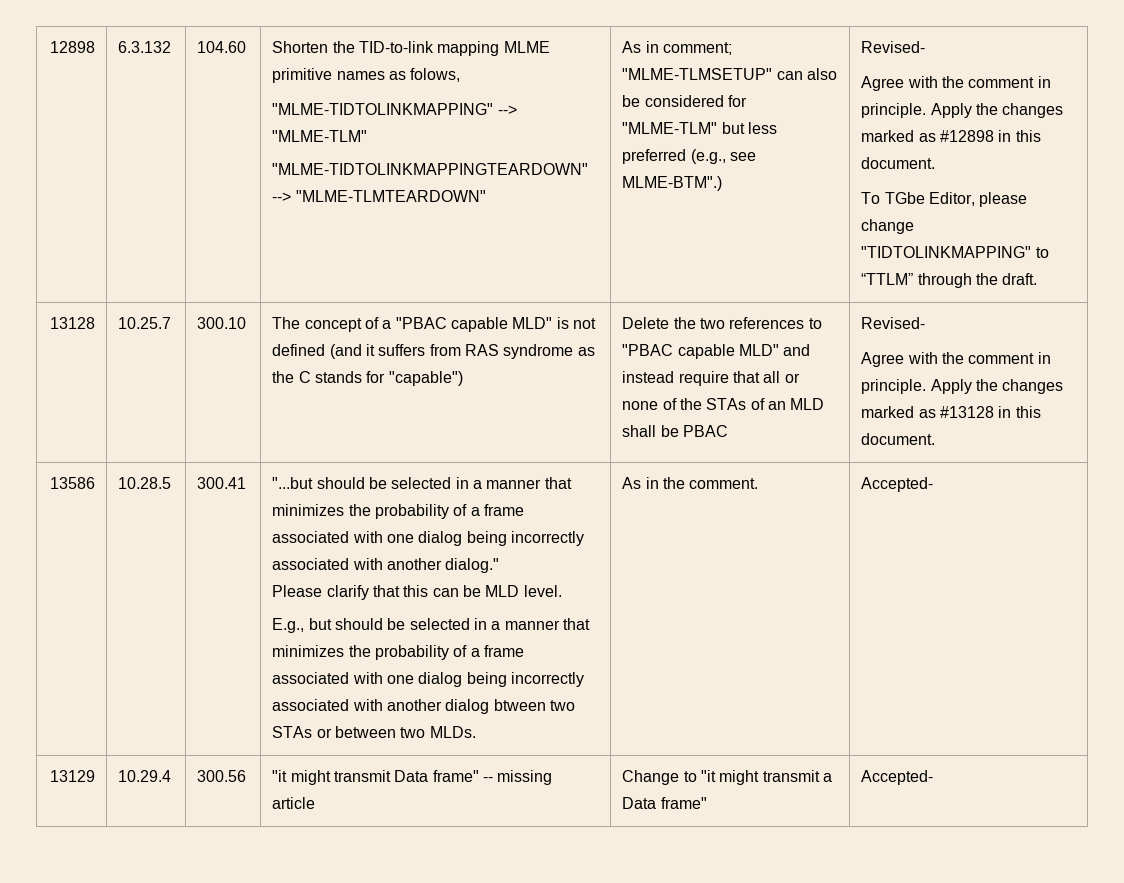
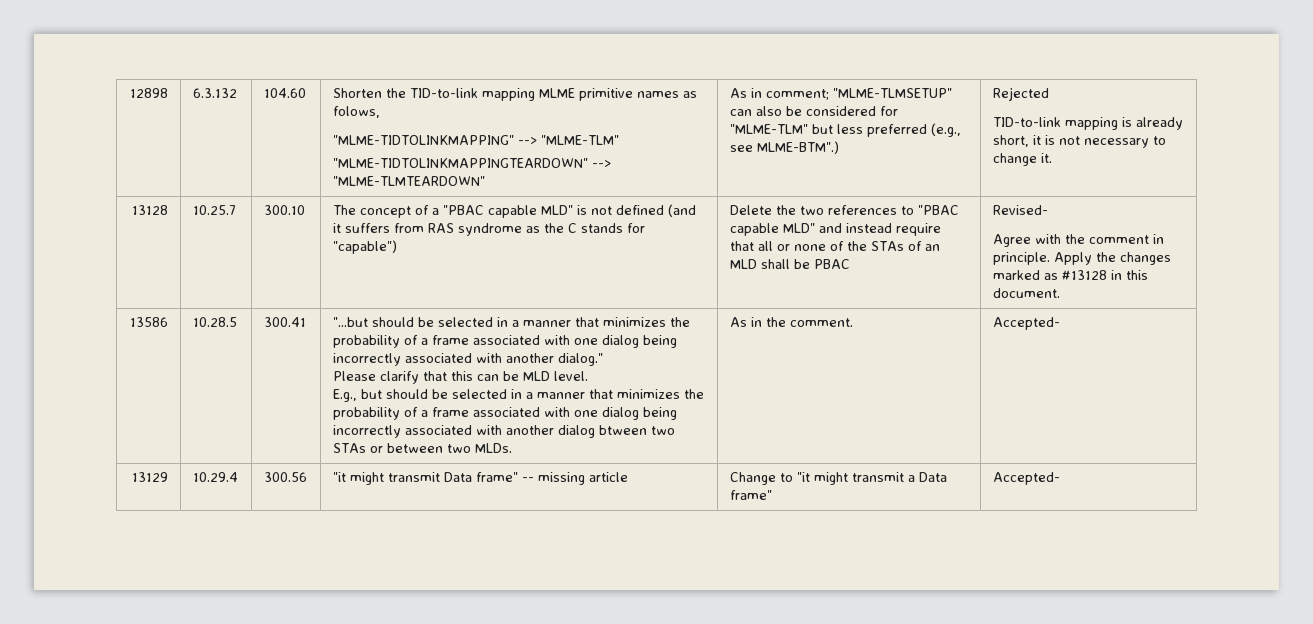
[861,41,926,53] [861,76,1051,91] [861,103,1064,118] [861,130,1041,142] [861,157,936,169] [861,192,1028,207] [861,219,915,234] [861,246,1049,258] [861,273,1038,288] Revised- // Agree with the comment in principle. Apply the changes marked as #12898 in this document. // To TGbe Editor, please change "TIDTOLINKMAPPING" to “TTLM” through the draft. -> [992,87,1049,101] [992,117,1183,130] [992,135,1166,148] [992,153,1052,166] Rejected // TID-to-link mapping is already short, it is not necessary to change it.

